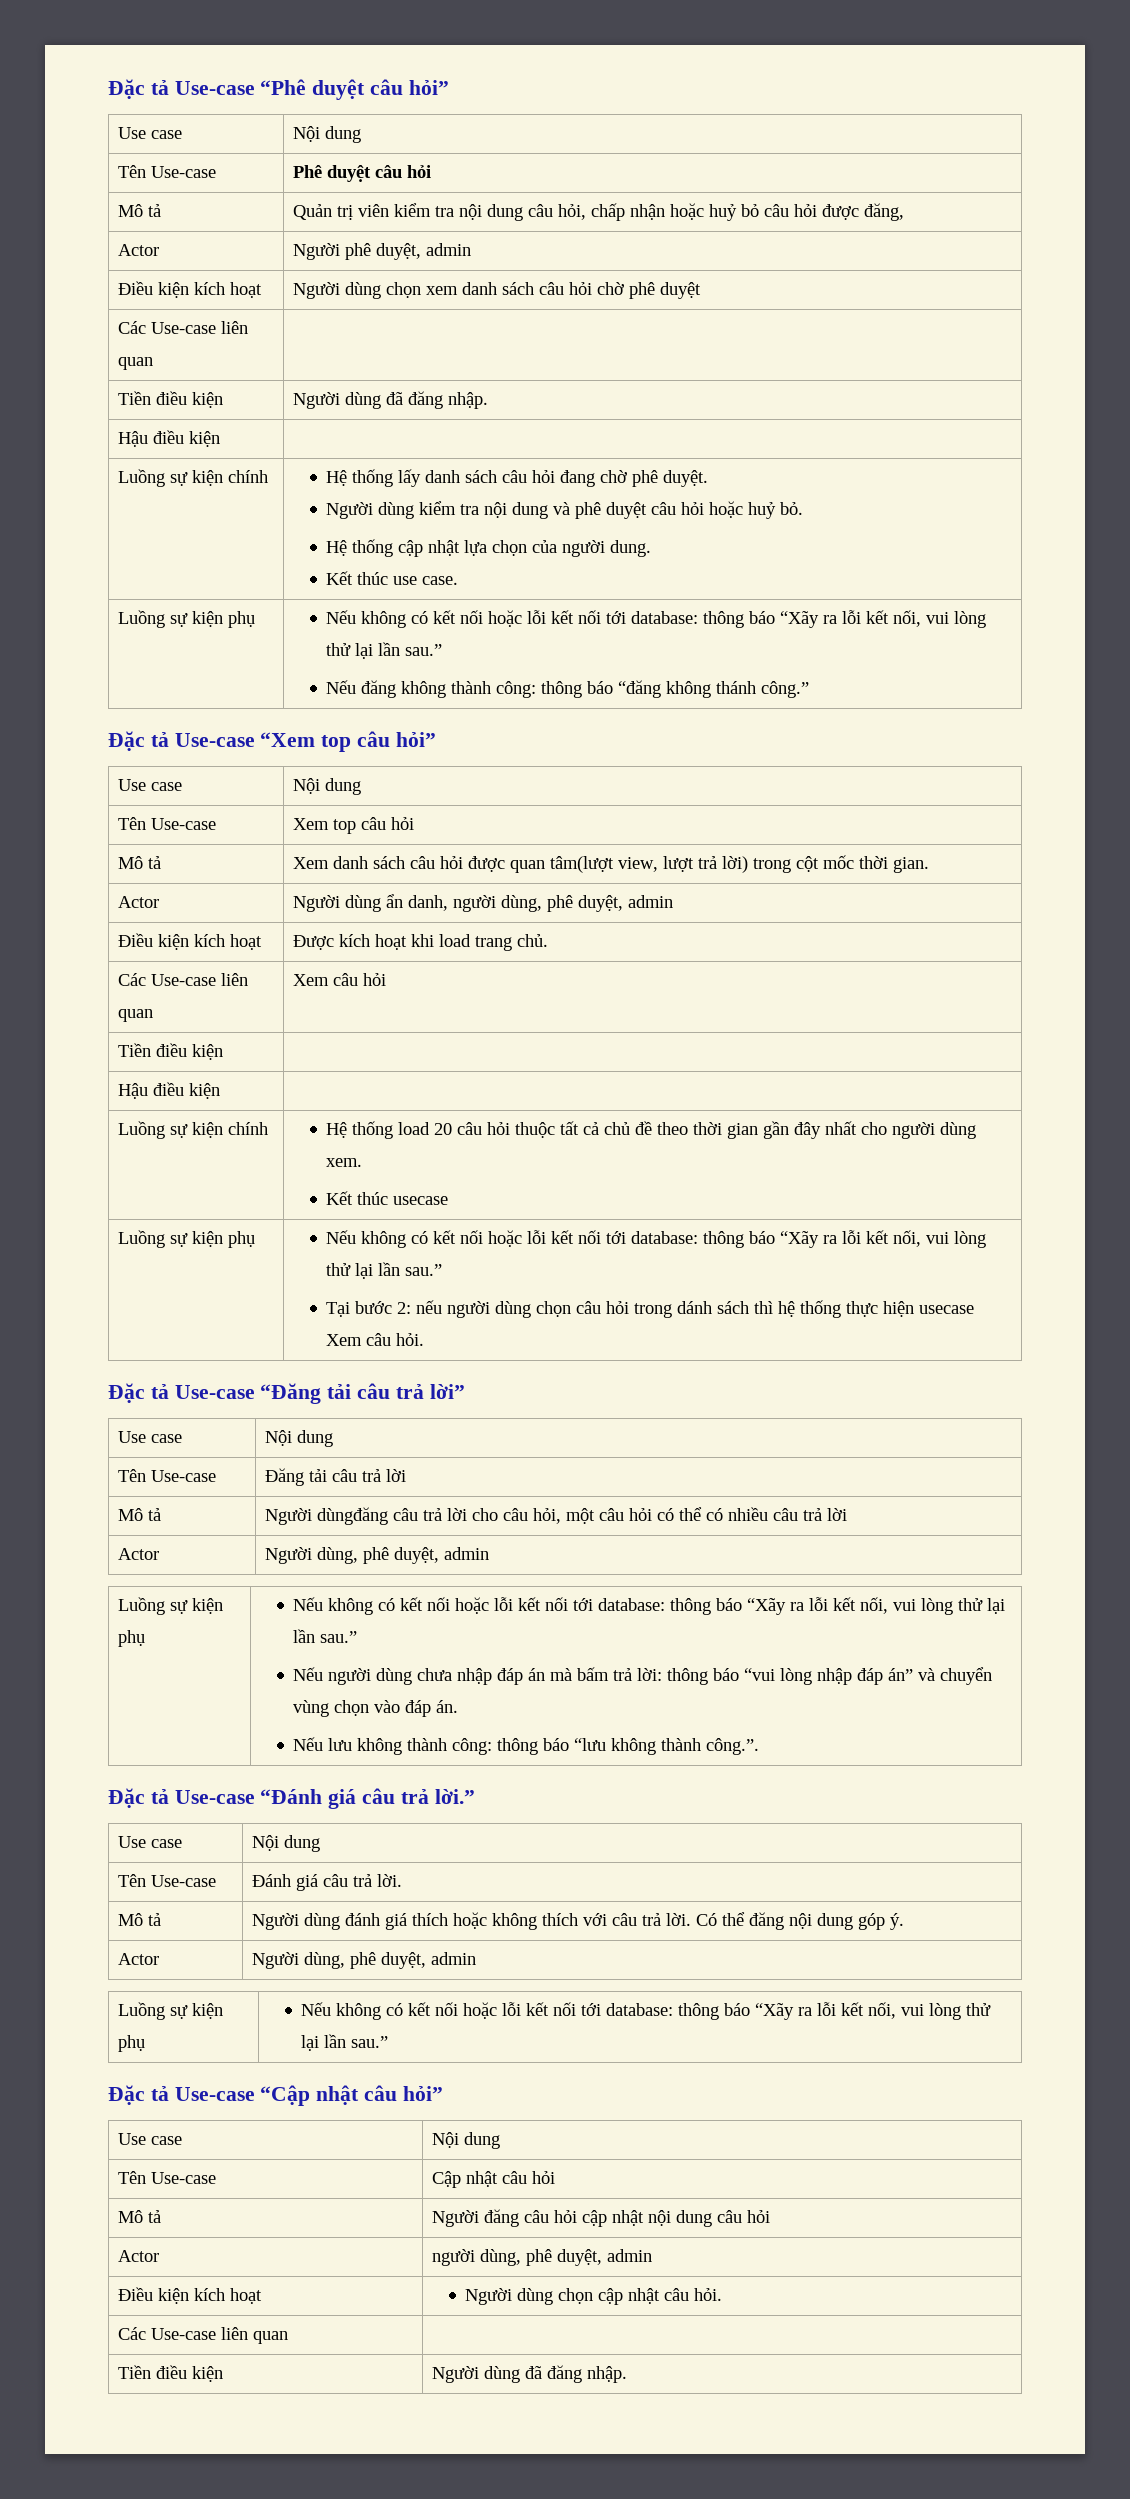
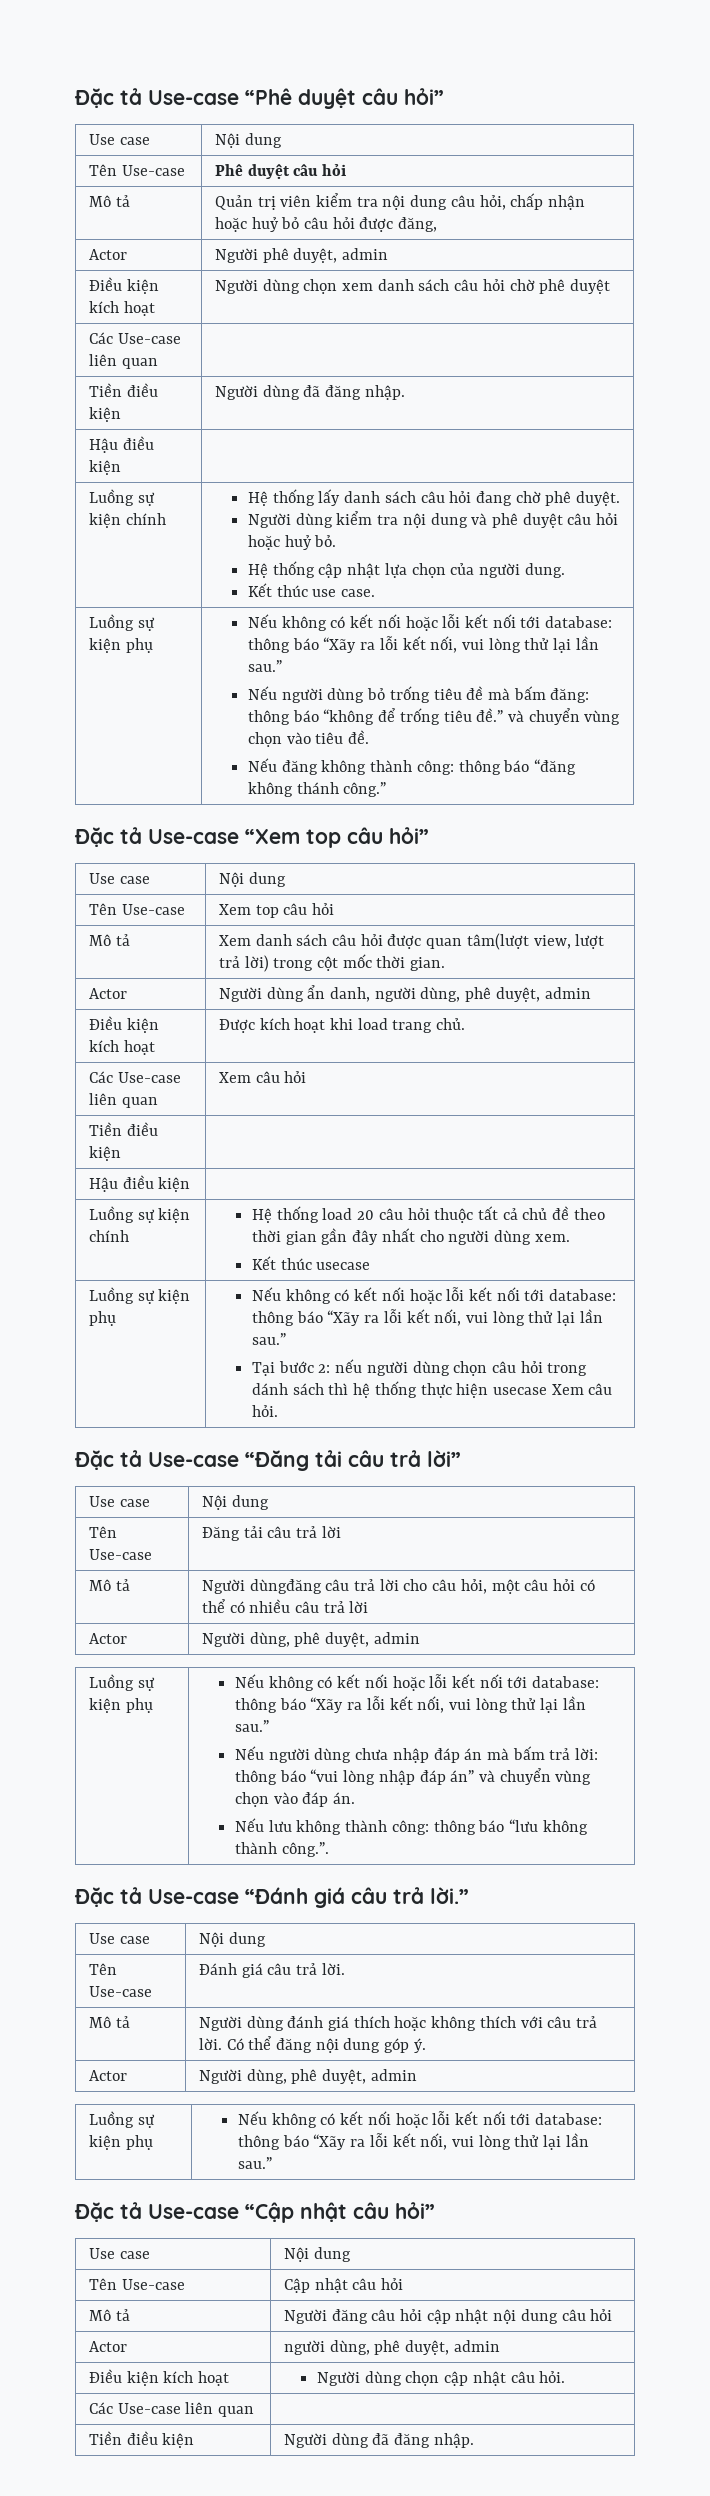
(443, 650) none -> [247,686,590,703] [247,708,621,725] [247,730,370,747] // Nếu người dùng bỏ trống tiêu đề mà bấm đăng: thông báo “không để trống tiêu đề.” và chuyển vùng chọn vào tiêu đề.

